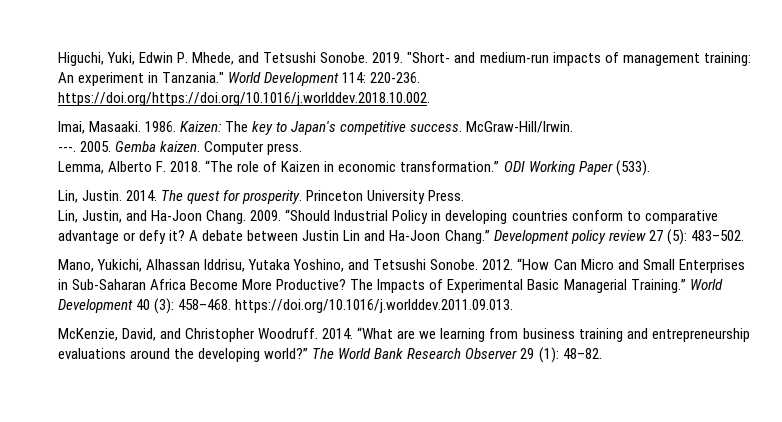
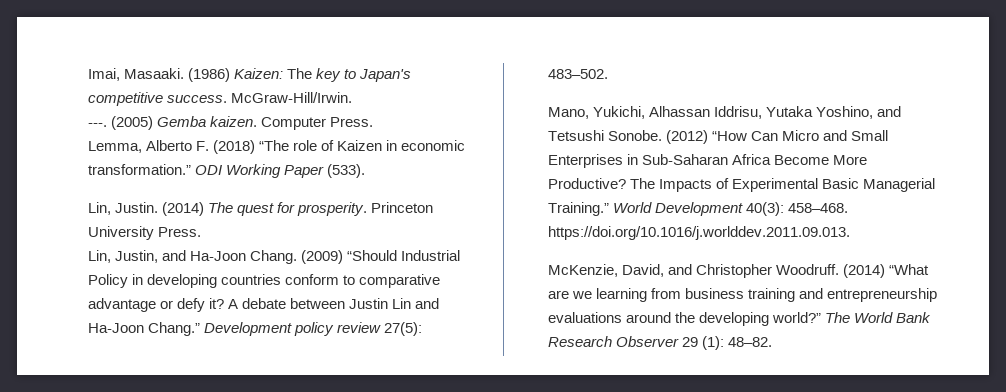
[57,52,751,66] [57,72,421,86] [57,92,430,106] Higuchi, Yuki, Edwin P. Mhede, and Tetsushi Sonobe. 2019. "Short- and medium-run impacts of management training: An experiment in Tanzania." World Development 114: 220-236. https://doi.org/https://doi.org/10.1016/j.worlddev.2018.10.002. // -> (87, 74) none
[145,121,177,132] 1986. -> [187,68,230,82] (1986)
[80,141,112,152] 2005. -> [110,116,153,130] (2005)
[267,143,303,155] press. -> [329,117,373,127] Press.
[170,161,202,172] 2018. -> [212,140,255,154] (2018)
[126,190,158,201] 2014. -> [161,202,204,216] (2014)
[250,210,282,221] 2009. -> [300,250,343,264] (2009)
[648,229,687,245] 27 (5): -> [383,322,422,336] 27(5):
[482,259,514,270] 2012. -> [665,130,708,144] (2012)
[136,298,175,314] 40 (3): -> [745,202,784,216] 40(3):
[322,328,354,339] 2014. -> [842,264,885,278] (2014)

